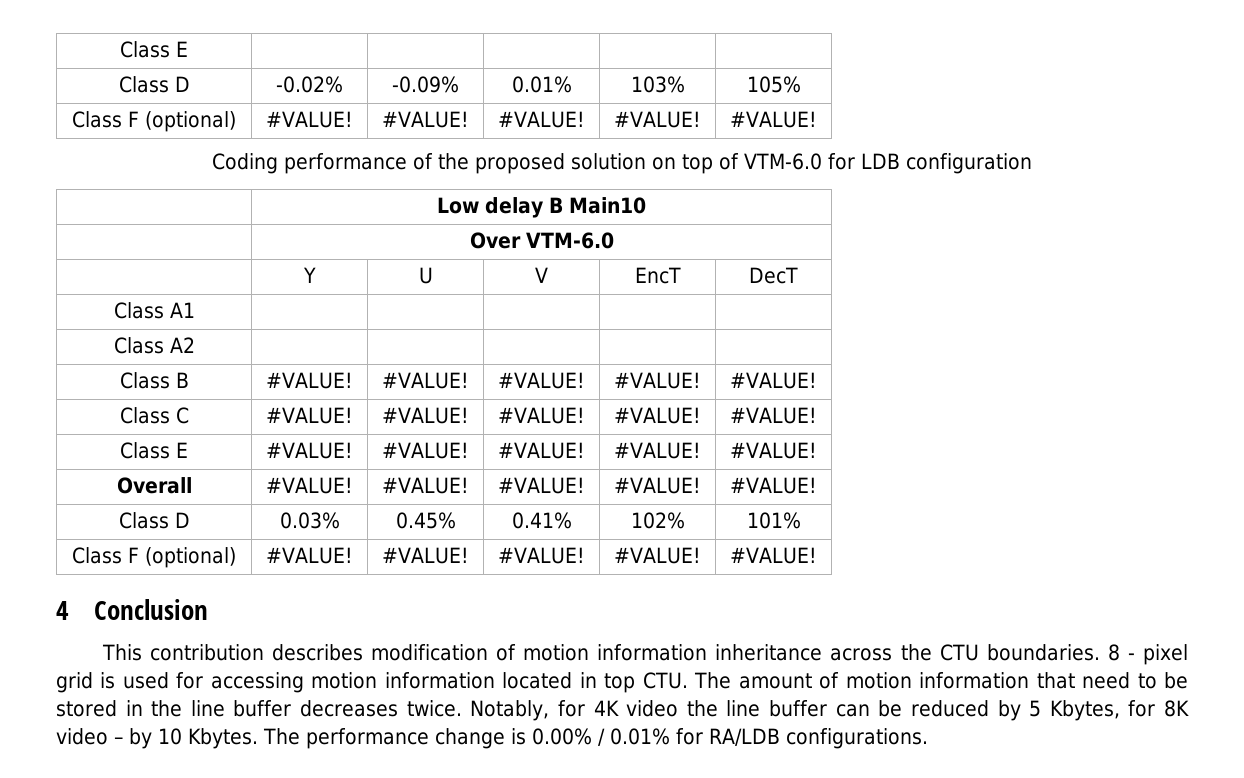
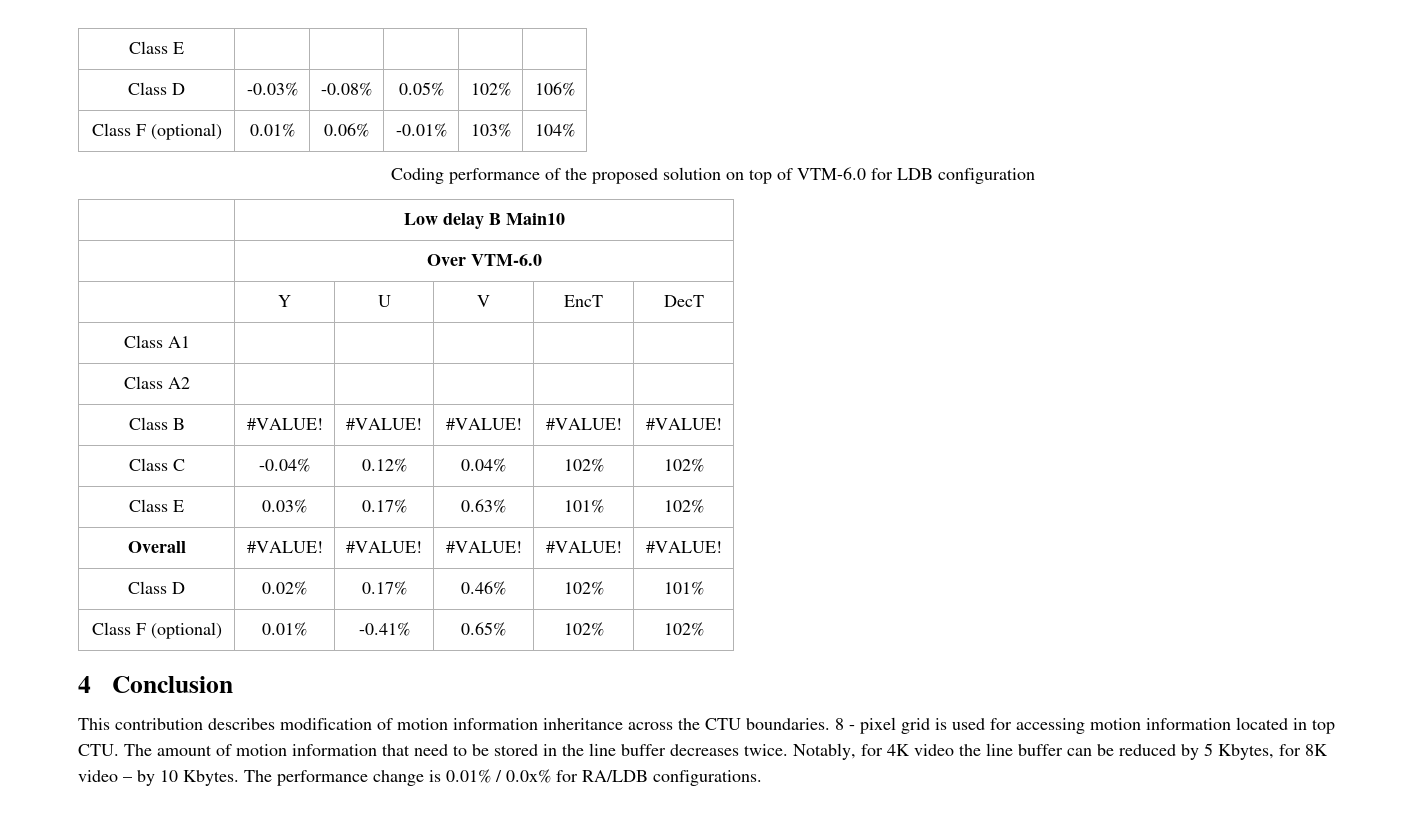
[276,76,343,93] [392,76,459,93] [511,76,572,93] [630,76,685,93] [746,76,801,93] [72,111,236,132] [266,111,354,128] [382,111,470,128] [498,111,586,128] [614,111,702,128] [730,111,818,128] -0.02% | -0.09% | 0.01% | 103% | 105% // Class F (optional) | #VALUE! | #VALUE! | #VALUE! | #VALUE! | #VALUE! -> [246,82,298,96] [321,82,372,96] [398,82,444,96] [470,82,511,96] [534,82,575,96] [91,123,222,140] [249,123,295,137] [324,123,369,137] [395,123,447,137] [470,123,511,137] [534,123,575,137] -0.03% | -0.08% | 0.05% | 102% | 106% // Class F (optional) | 0.01% | 0.06% | -0.01% | 103% | 104%
[266,407,354,424] [382,407,470,424] [498,407,586,424] [614,407,702,424] [730,407,818,424] [120,442,188,459] [266,442,354,459] [382,442,470,459] [498,442,586,459] [614,442,702,459] [730,442,818,459] #VALUE! | #VALUE! | #VALUE! | #VALUE! | #VALUE! // Class E | #VALUE! | #VALUE! | #VALUE! | #VALUE! | #VALUE! -> [259,458,310,472] [361,458,407,472] [461,458,506,472] [563,458,604,472] [663,458,704,472] [129,499,184,512] [262,499,307,513] [361,499,407,513] [461,499,506,513] [563,499,604,513] [663,499,704,513] -0.04% | 0.12% | 0.04% | 102% | 102% // Class E | 0.03% | 0.17% | 0.63% | 101% | 102%
[279,512,340,529] [395,512,456,529] [511,512,572,529] 0.03% | 0.45% | 0.41% -> [262,581,307,595] [361,581,407,595] [461,581,506,595] 0.02% | 0.17% | 0.46%
[266,547,354,564] [382,547,470,564] [498,547,586,564] [614,547,702,564] [730,547,818,564] #VALUE! | #VALUE! | #VALUE! | #VALUE! | #VALUE! -> [262,622,307,636] [358,622,410,636] [461,622,506,636] [563,622,604,636] [663,622,704,636] 0.01% | -0.41% | 0.65% | 102% | 102%
[532,728,670,746] 0.00% / 0.01% -> [446,769,551,783] 0.01% / 0.0x%

